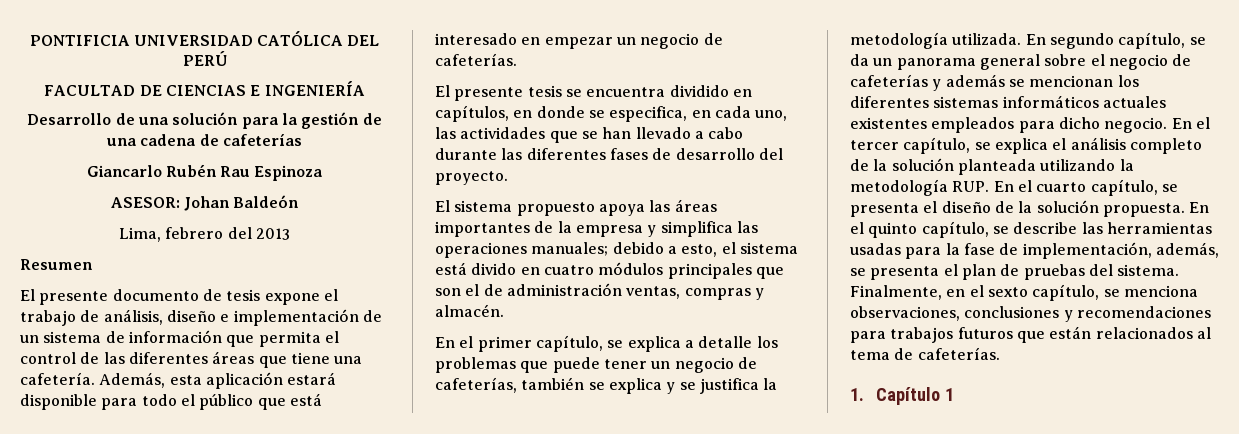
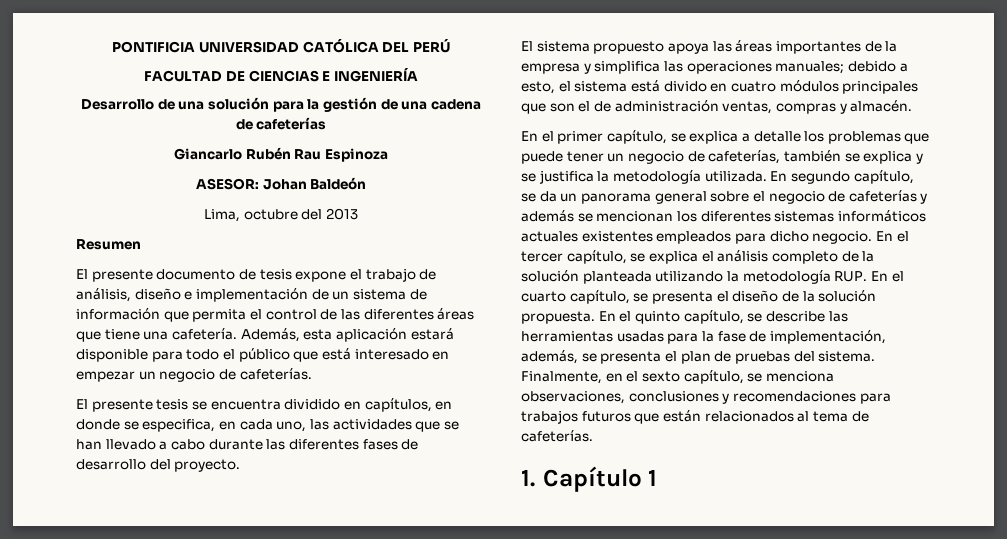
[165,227,224,239] febrero -> [243,209,298,220] octubre

